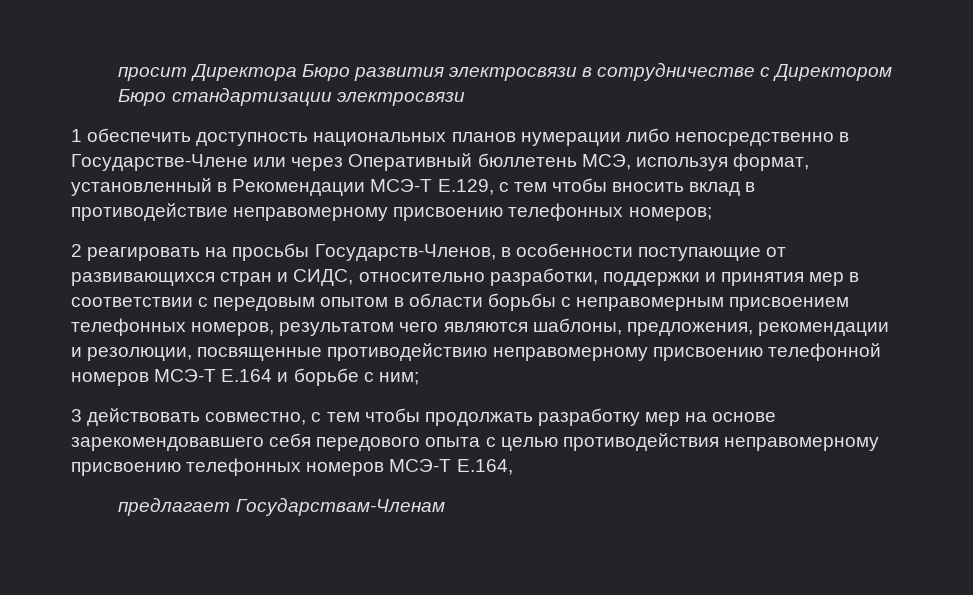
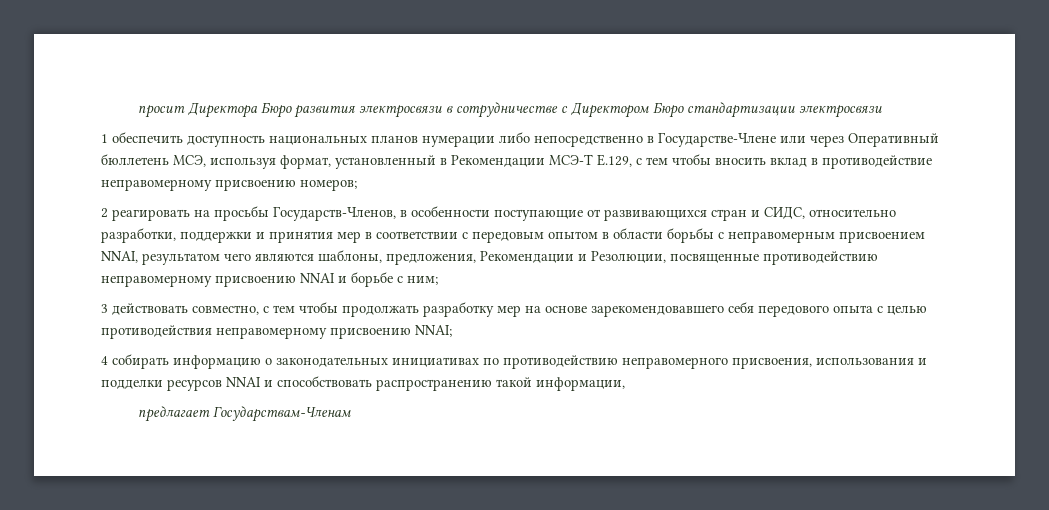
[508,203,624,221] телефонных -> (296, 185) none
[71,318,275,336] телефонных номеров, -> [101,251,138,263] NNAI,
[757,322,889,336] [71,347,193,361] рекомендации и резолюции, -> [480,251,666,263] Рекомендации и Резолюции,
[767,343,881,361] [71,369,273,386] телефонной номеров МСЭ-Т Е.164 -> [300,273,335,283] NNAI
[186,458,513,476] телефонных номеров МСЭ-Т E.164, -> [415,325,452,337] [101,354,927,369] [101,376,625,391] NNAI; // 4 собирать информацию о законодательных инициативах по противодействию неправомерного присвоения, использования и подделки ресурсов NNAI и способствовать распространению такой информации,

